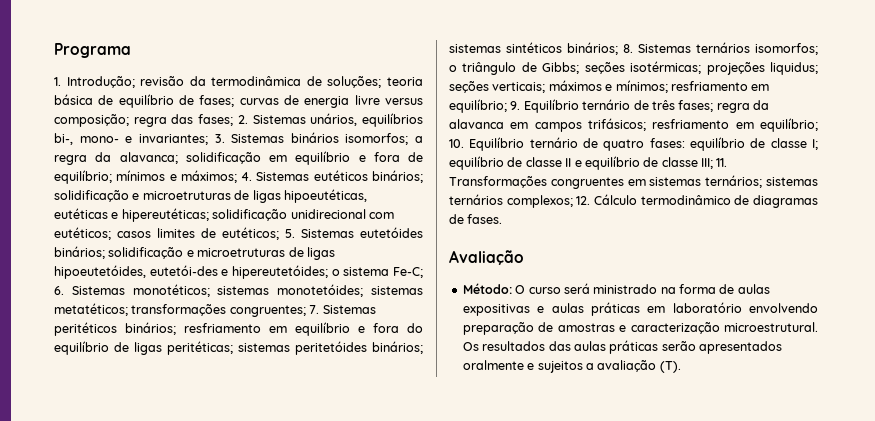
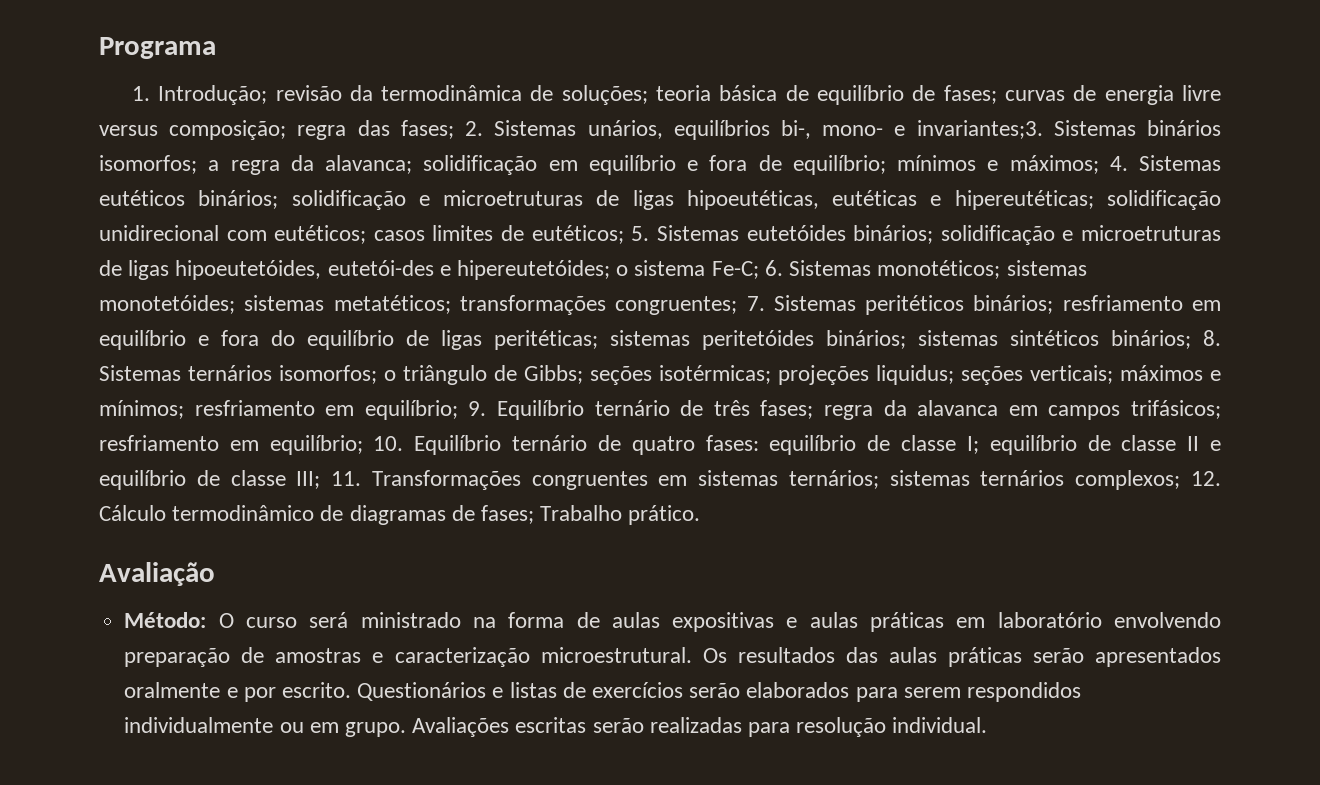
[138,134,225,145] invariantes; 3. -> [916,120,1043,139] invariantes;3.
[467,214,503,224] fases. -> [481,505,701,525] fases; Trabalho prático.
[537,360,681,373] sujeitos a avaliação (T). -> [243,682,1082,702] [124,717,988,737] por escrito. Questionários e listas de exercícios serão elaborados para serem respondidos individualmente ou em grupo. Avaliações escritas serão realizadas para resolução individual.

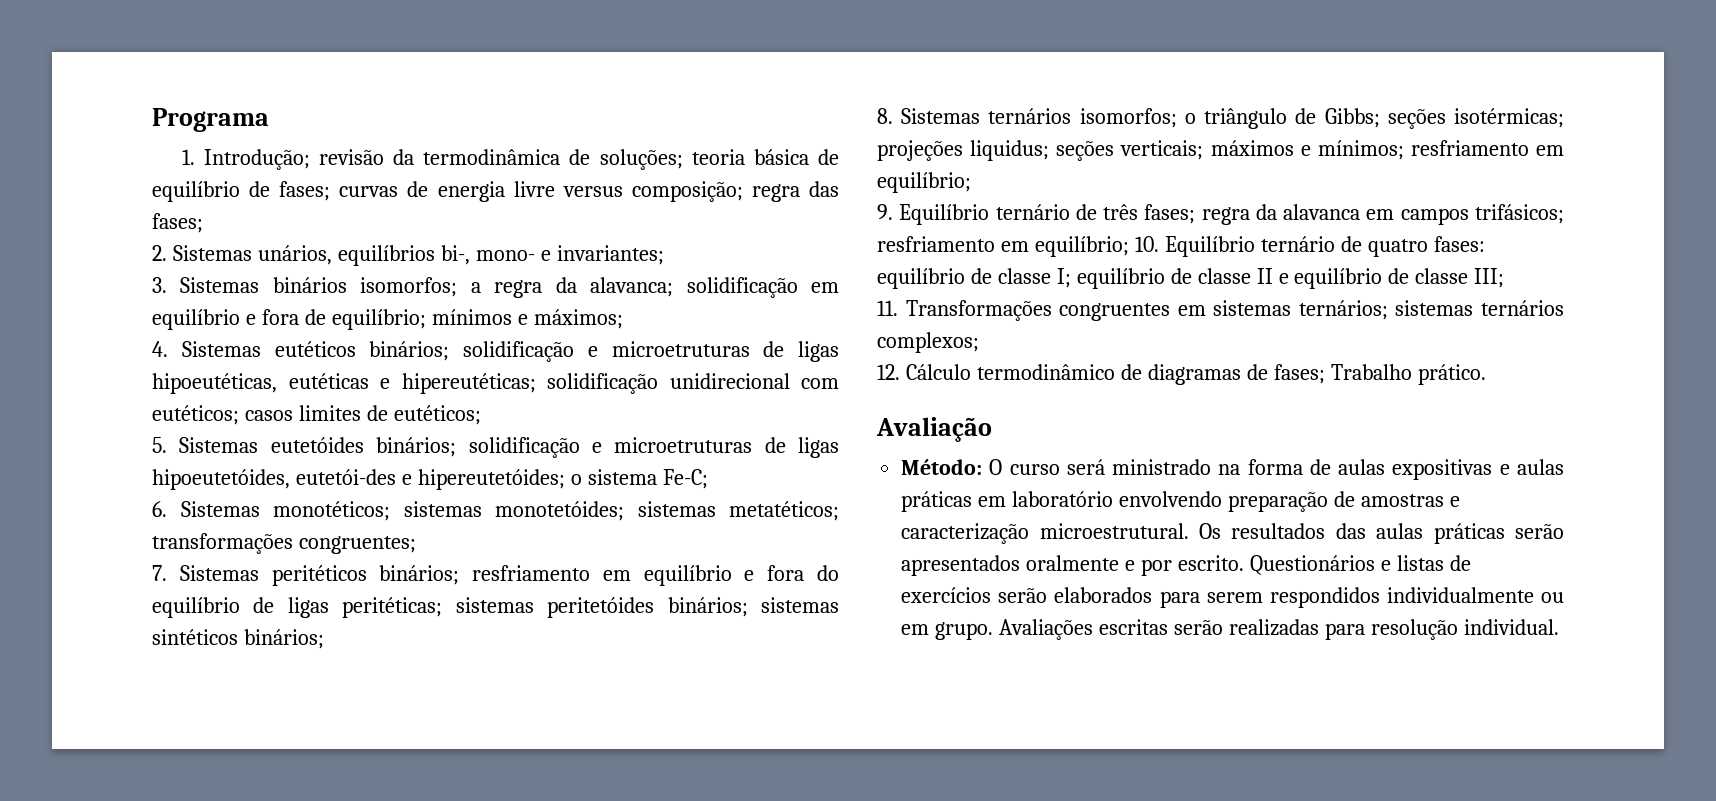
(454, 129) none -> (203, 223) //
[916,120,1043,139] invariantes;3. -> [556,245,664,265] [152,277,167,293] invariantes; // 3.
(1099, 164) none -> (623, 319) //
(624, 234) none -> (481, 415) //
(759, 270) none -> (708, 479) //
(738, 305) none -> (416, 545) //
(1191, 339) none -> (324, 639) //
(458, 410) none -> (971, 182) //
(321, 480) none -> (1505, 278) //
(1181, 480) none -> (979, 342) //

